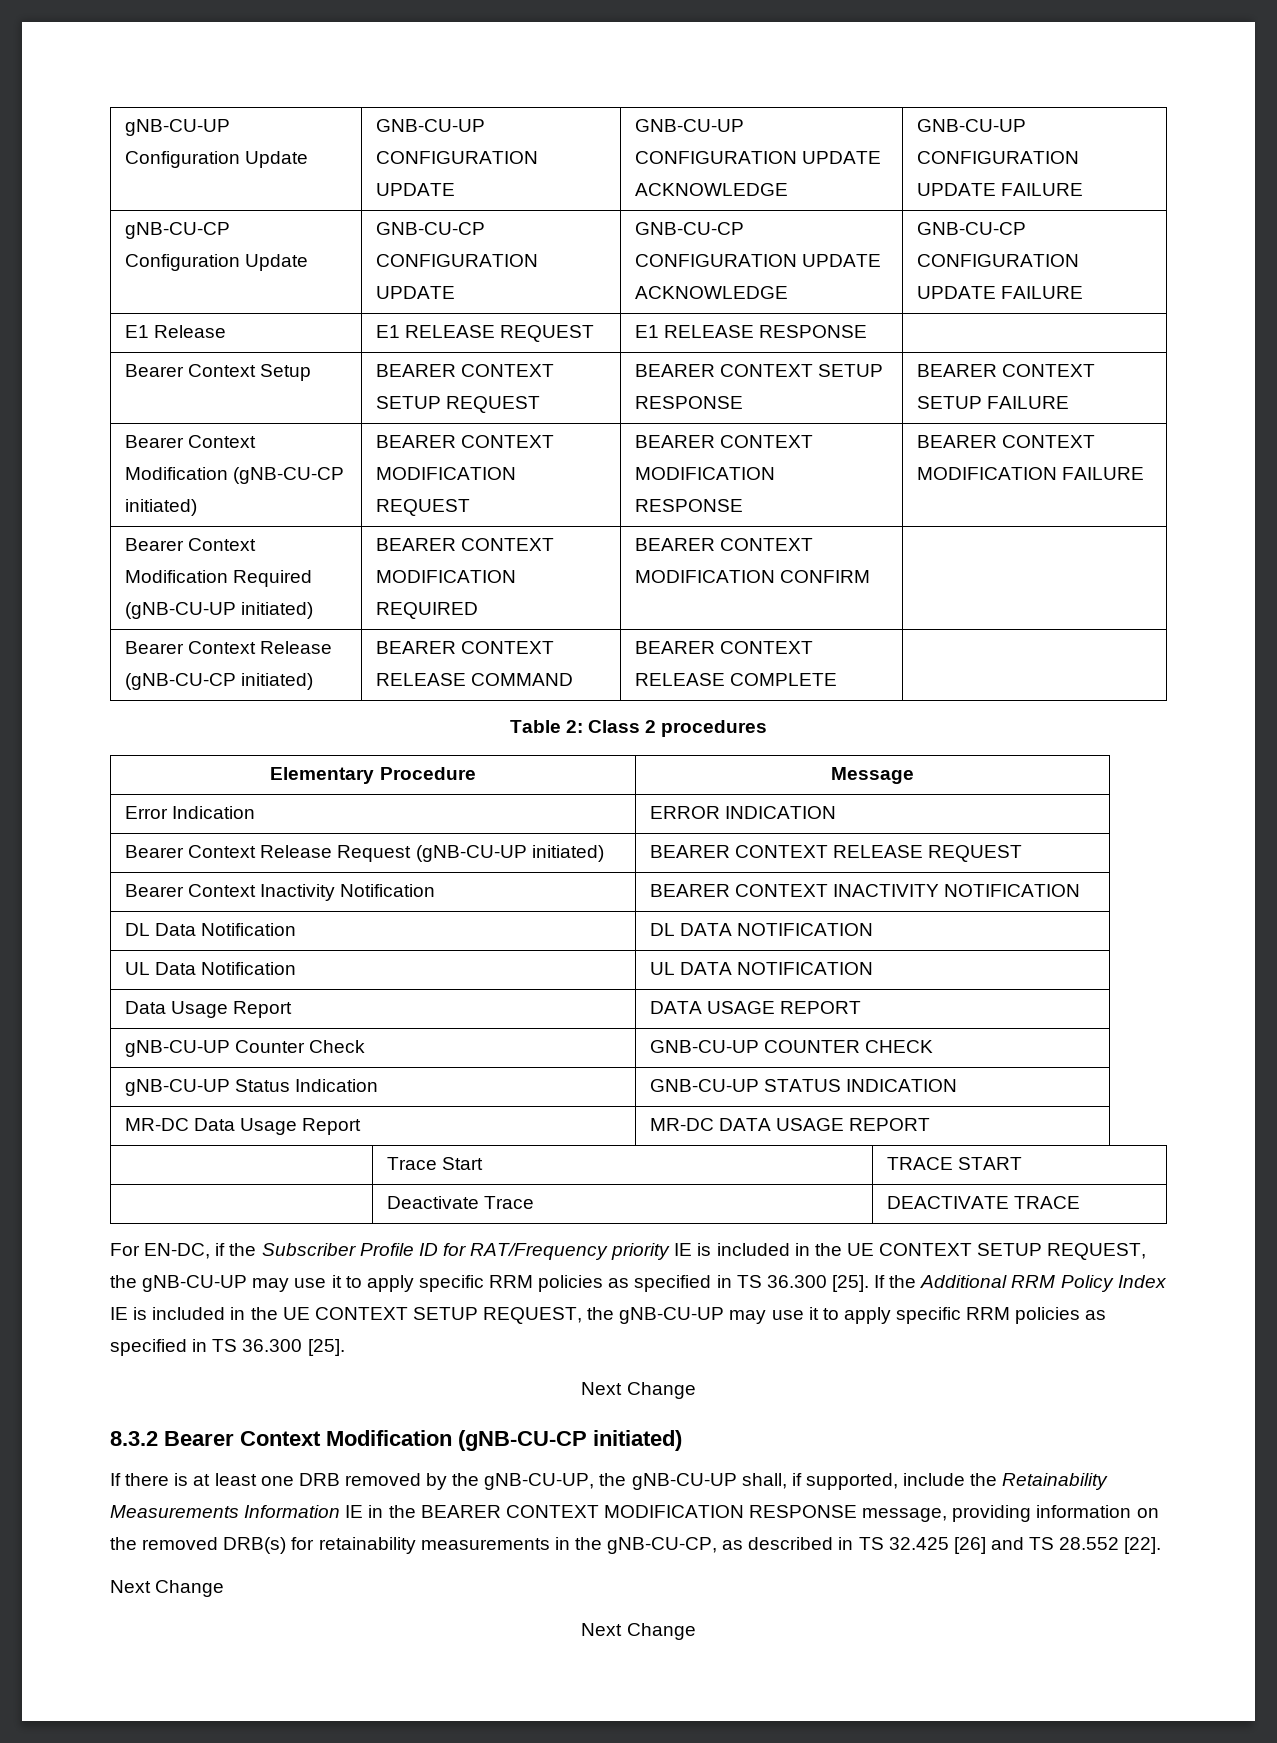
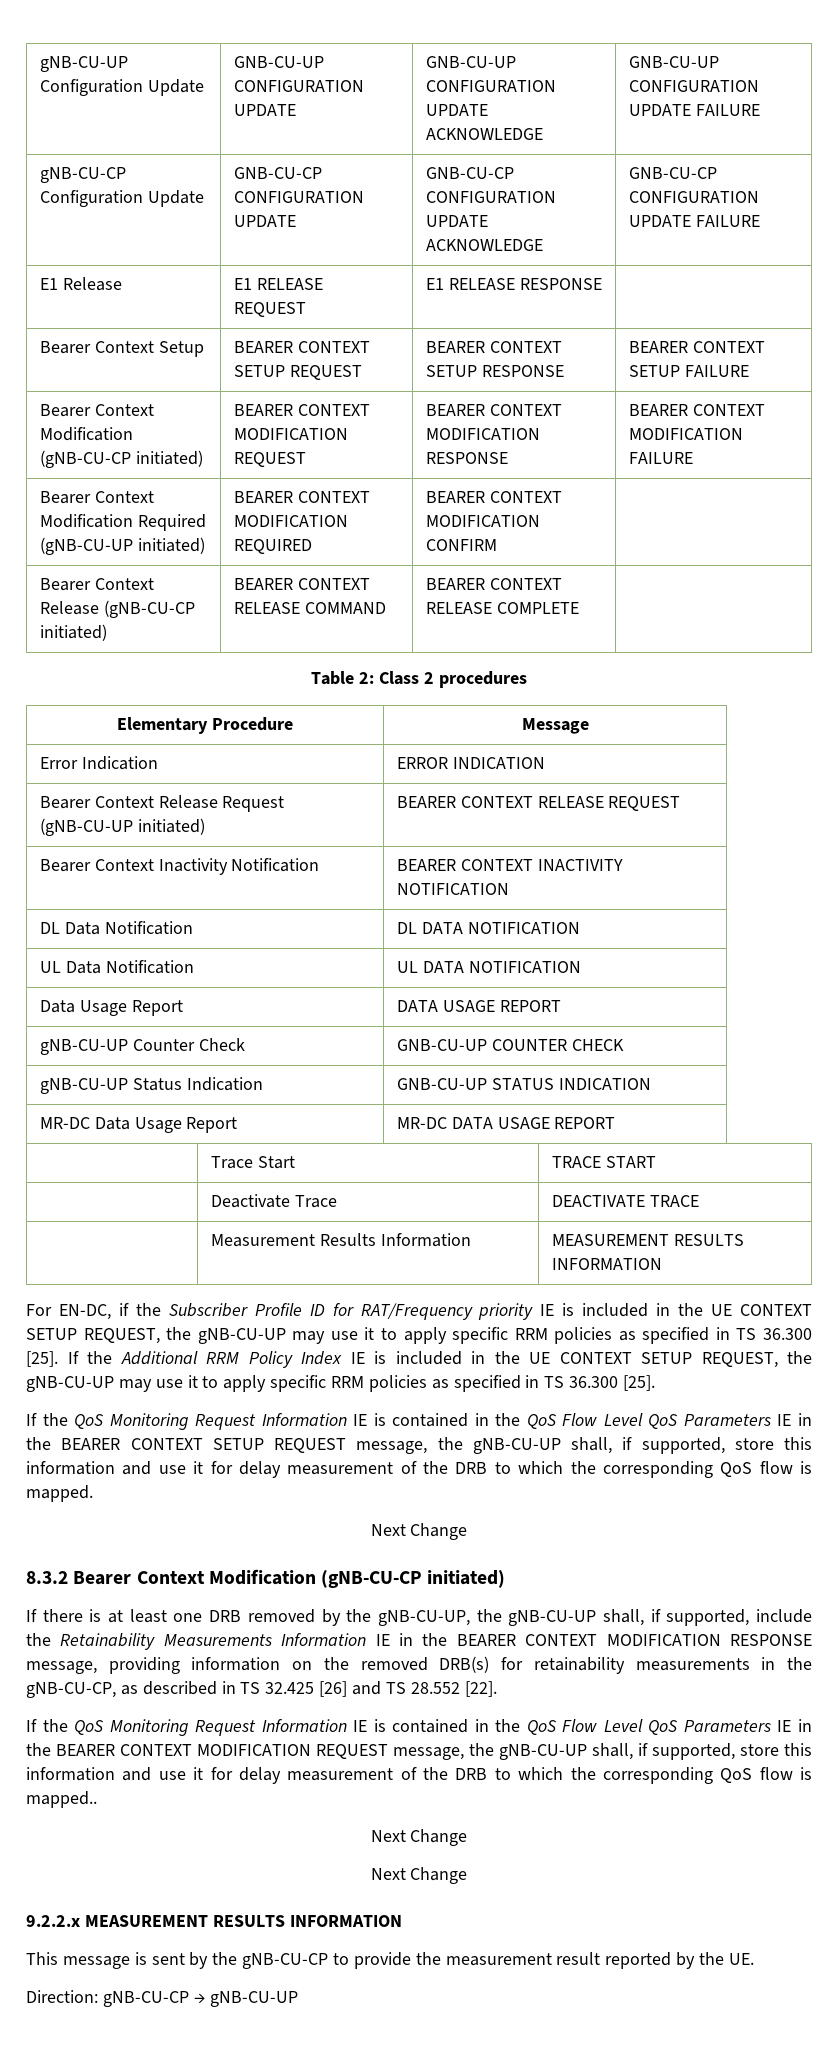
(1081, 1202) none -> [210,1233,471,1247] [551,1234,744,1246] [551,1258,662,1270] // | Measurement Results Information | MEASUREMENT RESULTS INFORMATION
(345, 1347) none -> [26,1413,812,1430] [26,1437,812,1454] [26,1461,812,1478] [26,1485,93,1502] // If the QoS Monitoring Request Information IE is contained in the QoS Flow Level QoS Parameters IE in the BEARER CONTEXT SETUP REQUEST message, the gNB-CU-UP shall, if supported, store this information and use it for delay measurement of the DRB to which the corresponding QoS flow is mapped.
[110,1580,225,1597] [581,1623,696,1640] Next Change // Next Change -> [26,1719,812,1736] [26,1743,812,1760] [26,1767,812,1784] [26,1791,97,1808] [370,1829,468,1846] [370,1867,468,1884] [26,1915,402,1927] [26,1952,754,1969] [26,1990,298,2007] If the QoS Monitoring Request Information IE is contained in the QoS Flow Level QoS Parameters IE in the BEARER CONTEXT MODIFICATION REQUEST message, the gNB-CU-UP shall, if supported, store this information and use it for delay measurement of the DRB to which the corresponding QoS flow is mapped.. // Next Change // Next Change // 9.2.2.x MEASUREMENT RESULTS INFORMATION // This message is sent by the gNB-CU-CP to provide the measurement result reported by the UE. // Direction: gNB-CU-CP → gNB-CU-UP

